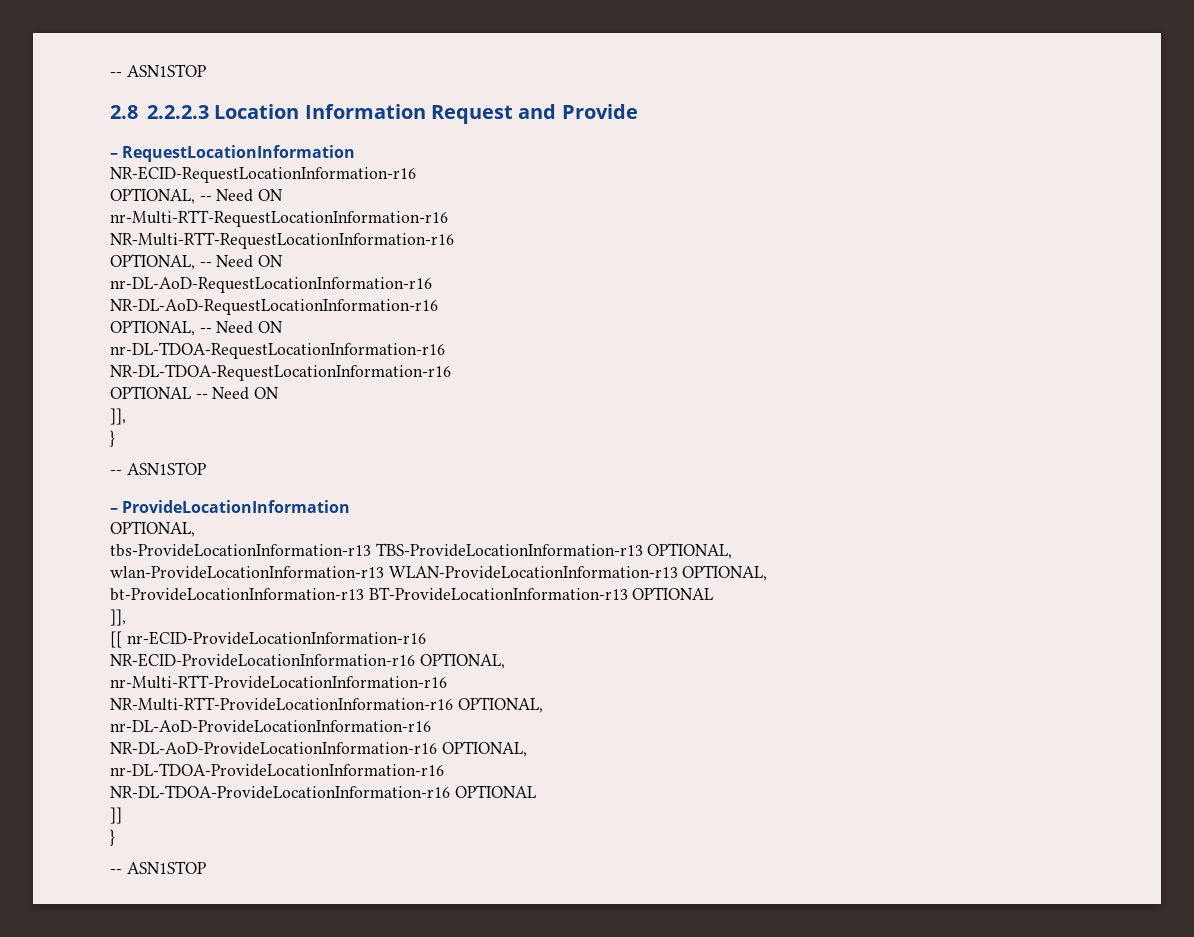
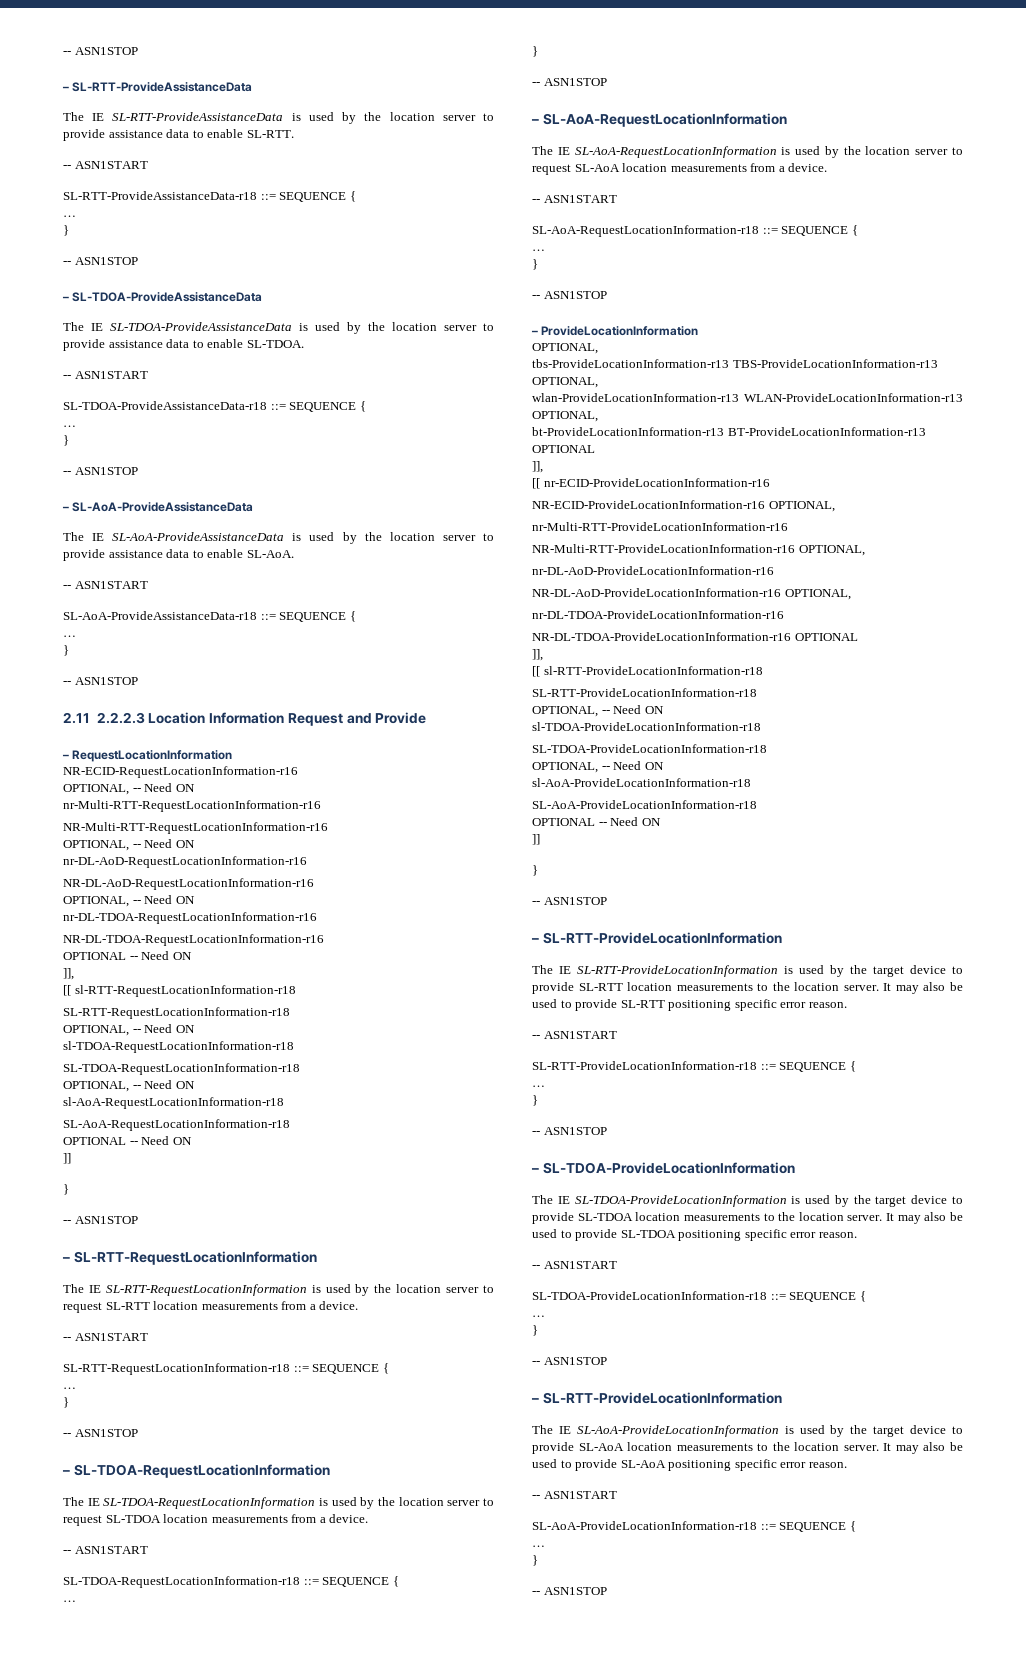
[110,64,206,77] [110,105,138,119] -- ASN1STOP // 2.8 -> [63,47,138,55] [62,82,253,92] [63,112,495,124] [63,129,294,141] [63,161,148,169] [63,191,356,202] [63,215,76,217] [63,225,69,236] [63,257,138,265] [62,292,263,302] [63,322,494,334] [63,339,304,351] [63,371,148,379] [63,401,366,412] [63,425,76,427] [63,435,69,446] [63,467,138,475] [62,502,254,512] [63,532,494,544] [63,549,294,561] [63,581,148,589] [63,611,356,622] [63,635,76,637] [63,645,69,656] [63,677,138,685] [63,712,90,724] -- ASN1STOP // – SL-RTT-ProvideAssistanceData // The IE SL-RTT-ProvideAssistanceData is used by the location server to provide assistance data to enable SL-RTT. // -- ASN1START // SL-RTT-ProvideAssistanceData-r18 ::= SEQUENCE { // … // } // -- ASN1STOP // – SL-TDOA-ProvideAssistanceData // The IE SL-TDOA-ProvideAssistanceData is used by the location server to provide assistance data to enable SL-TDOA. // -- ASN1START // SL-TDOA-ProvideAssistanceData-r18 ::= SEQUENCE { // … // } // -- ASN1STOP // – SL-AoA-ProvideAssistanceData // The IE SL-AoA-ProvideAssistanceData is used by the location server to provide assistance data to enable SL-AoA. // -- ASN1START // SL-AoA-ProvideAssistanceData-r18 ::= SEQUENCE { // … // } // -- ASN1STOP // 2.11
(126, 416) none -> [63,985,296,997] [63,1007,290,1019] [63,1024,195,1036] [63,1041,294,1053] [63,1063,300,1075] [63,1080,195,1092] [63,1097,284,1109] [63,1119,290,1131] [63,1136,192,1145] [63,1153,71,1164] [63,1184,69,1195] [63,1216,138,1224] [62,1251,317,1265] [63,1284,495,1296] [63,1301,359,1313] [63,1333,148,1341] [63,1363,389,1375] [63,1387,76,1389] [63,1397,69,1408] [63,1429,138,1437] [62,1464,330,1478] [63,1497,495,1509] [63,1514,369,1526] [63,1546,148,1554] [63,1576,399,1588] [63,1600,76,1602] [532,46,538,57] [532,78,607,86] [531,113,787,127] [532,146,963,158] [532,163,828,175] [532,195,617,203] [532,225,858,237] [532,249,545,251] // [[ sl-RTT-RequestLocationInformation-r18 // SL-RTT-RequestLocationInformation-r18 // OPTIONAL, -- Need ON // sl-TDOA-RequestLocationInformation-r18 // SL-TDOA-RequestLocationInformation-r18 // OPTIONAL, -- Need ON // sl-AoA-RequestLocationInformation-r18 // SL-AoA-RequestLocationInformation-r18 // OPTIONAL -- Need ON // ]] // } // -- ASN1STOP // – SL-RTT-RequestLocationInformation // The IE SL-RTT-RequestLocationInformation is used by the location server to request SL-RTT location measurements from a device. // -- ASN1START // SL-RTT-RequestLocationInformation-r18 ::= SEQUENCE { // … // } // -- ASN1STOP // – SL-TDOA-RequestLocationInformation // The IE SL-TDOA-RequestLocationInformation is used by the location server to request SL-TDOA location measurements from a device. // -- ASN1START // SL-TDOA-RequestLocationInformation-r18 ::= SEQUENCE { // … // } // -- ASN1STOP // – SL-AoA-RequestLocationInformation // The IE SL-AoA-RequestLocationInformation is used by the location server to request SL-AoA location measurements from a device. // -- ASN1START // SL-AoA-RequestLocationInformation-r18 ::= SEQUENCE { // …
[110,807,122,824] ]] -> [532,649,543,661] [532,666,763,677] [532,688,757,697] [532,705,664,717] [532,722,761,731] [532,744,767,753] [532,761,664,773] [532,778,751,787] [532,800,757,809] [532,817,661,826] [532,834,540,845] [532,865,538,876] [532,897,607,905] [531,932,782,944] [532,965,963,977] [532,982,963,994] [532,999,847,1011] [532,1031,617,1039] [532,1061,856,1072] [532,1085,545,1087] [532,1095,538,1106] [532,1127,607,1135] [531,1162,795,1174] [532,1195,963,1207] [532,1212,963,1224] [532,1229,857,1241] [532,1261,617,1269] [532,1291,866,1302] [532,1315,545,1317] [532,1325,538,1336] [532,1357,607,1365] [531,1392,782,1404] [532,1425,964,1437] [532,1442,963,1454] [532,1459,847,1471] [532,1491,617,1499] [532,1521,856,1532] [532,1545,545,1547] ]], // [[ sl-RTT-ProvideLocationInformation-r18 // SL-RTT-ProvideLocationInformation-r18 // OPTIONAL, -- Need ON // sl-TDOA-ProvideLocationInformation-r18 // SL-TDOA-ProvideLocationInformation-r18 // OPTIONAL, -- Need ON // sl-AoA-ProvideLocationInformation-r18 // SL-AoA-ProvideLocationInformation-r18 // OPTIONAL -- Need ON // ]] // } // -- ASN1STOP // – SL-RTT-ProvideLocationInformation // The IE SL-RTT-ProvideLocationInformation is used by the target device to provide SL-RTT location measurements to the location server. It may also be used to provide SL-RTT positioning specific error reason. // -- ASN1START // SL-RTT-ProvideLocationInformation-r18 ::= SEQUENCE { // … // } // -- ASN1STOP // – SL-TDOA-ProvideLocationInformation // The IE SL-TDOA-ProvideLocationInformation is used by the target device to provide SL-TDOA location measurements to the location server. It may also be used to provide SL-TDOA positioning specific error reason. // -- ASN1START // SL-TDOA-ProvideLocationInformation-r18 ::= SEQUENCE { // … // } // -- ASN1STOP // – SL-RTT-ProvideLocationInformation // The IE SL-AoA-ProvideLocationInformation is used by the target device to provide SL-AoA location measurements to the location server. It may also be used to provide SL-AoA positioning specific error reason. // -- ASN1START // SL-AoA-ProvideLocationInformation-r18 ::= SEQUENCE { // …

